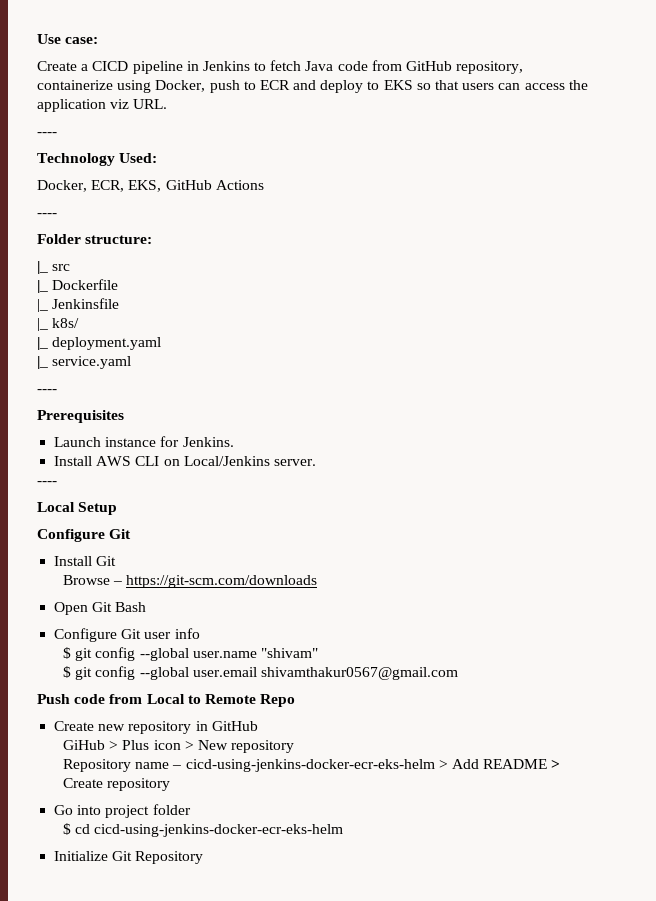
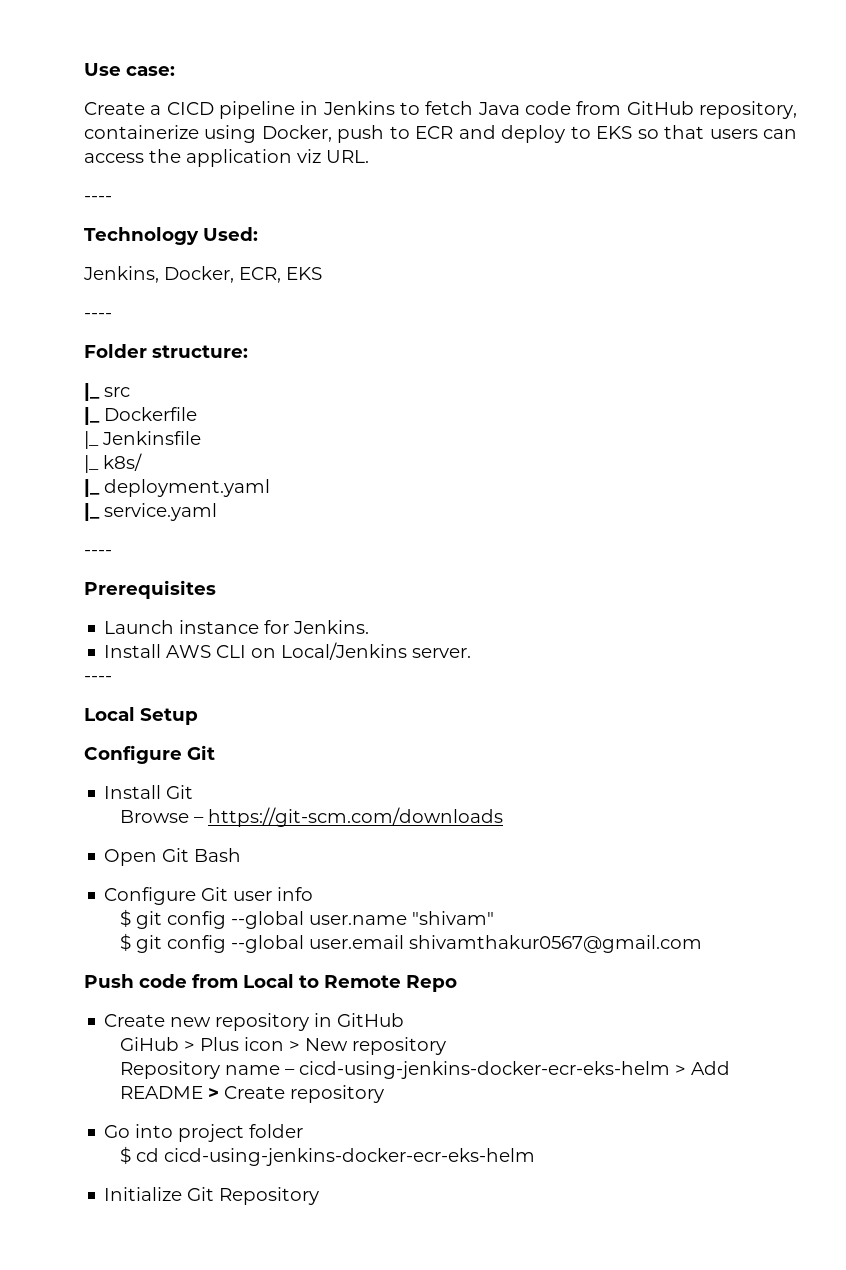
(158, 158) none -> [83,266,159,283] Jenkins,
[128,180,264,192] EKS, GitHub Actions -> [286,267,322,280] EKS

